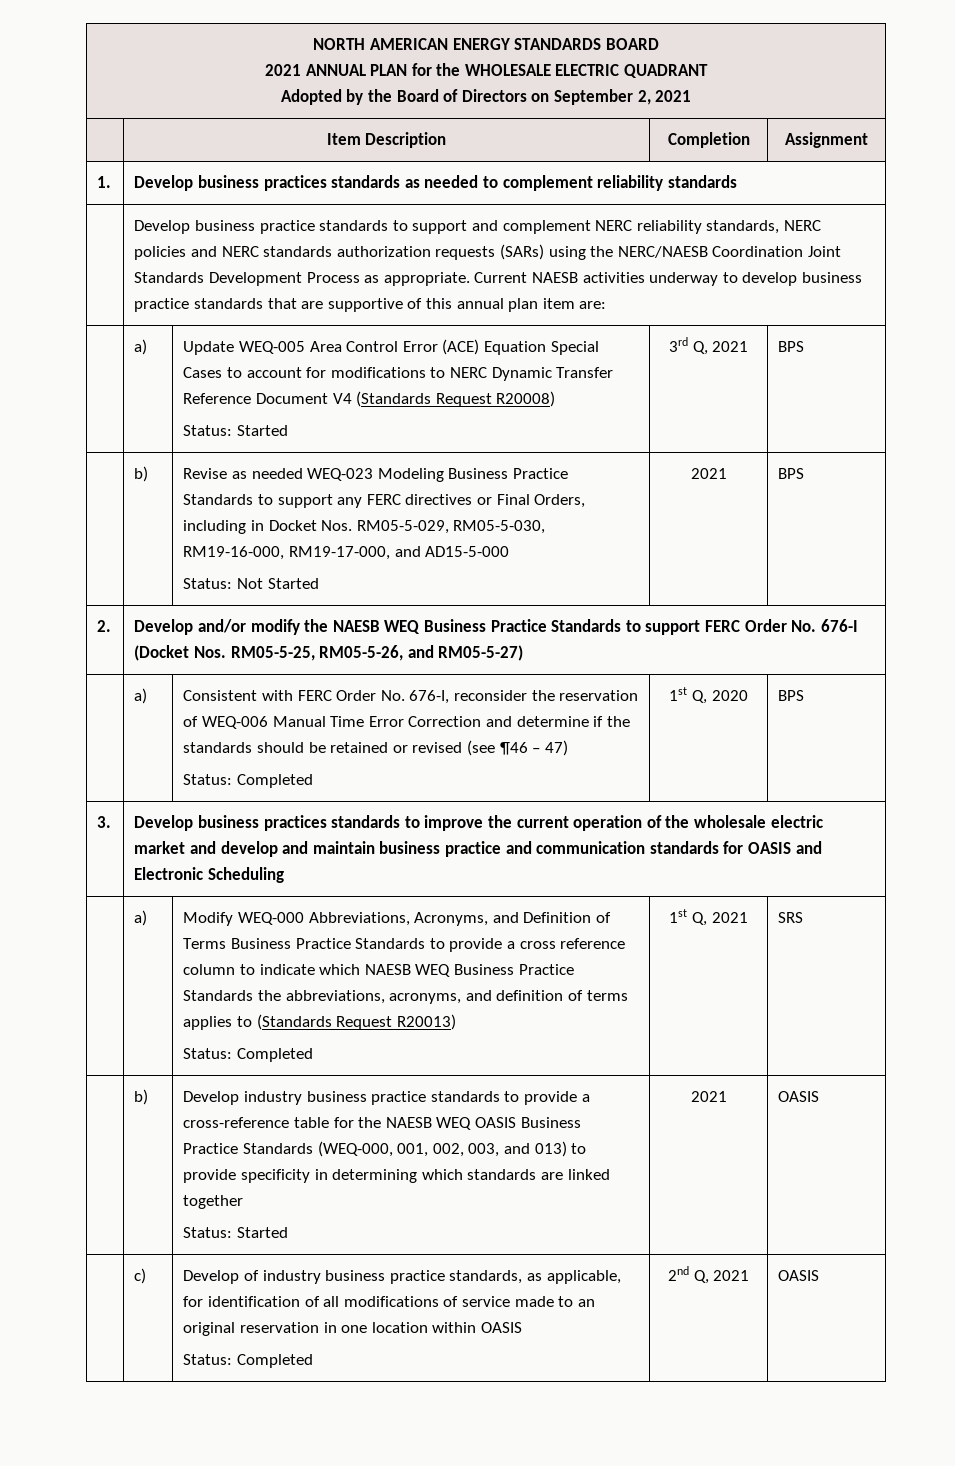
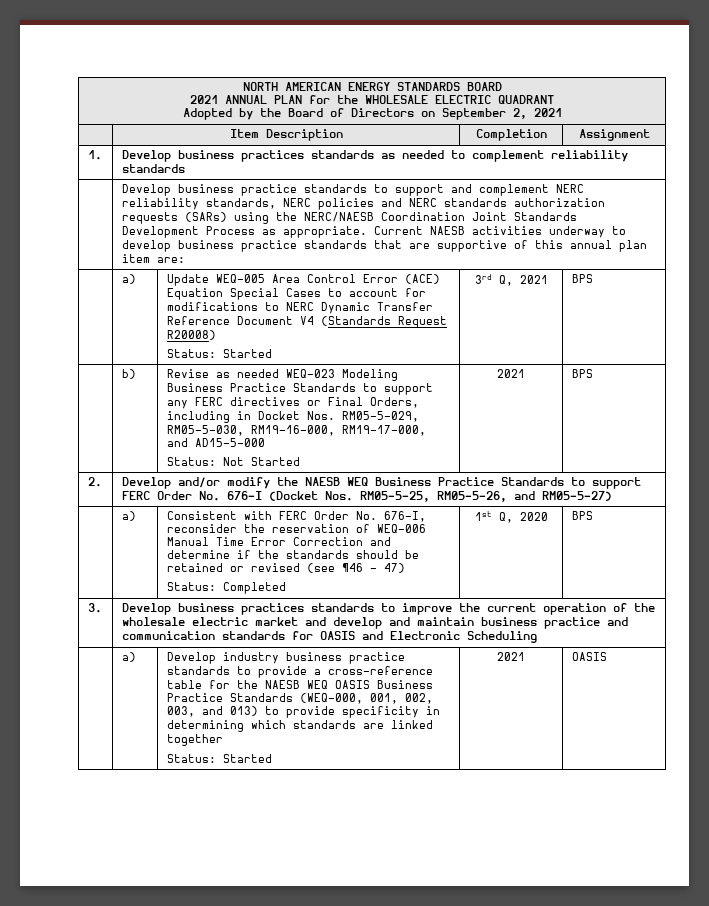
[183,912,611,926] [183,938,626,952] [183,964,574,977] [183,990,628,1004] [183,1014,456,1030] [183,1048,314,1062] [669,909,748,926] [778,912,804,923] [134,1089,149,1105] | Modify WEQ-000 Abbreviations, Acronyms, and Definition of Terms Business Practice Standards to provide a cross reference column to indicate which NAESB WEQ Business Practice Standards the abbreviations, acronyms, and definition of terms applies to (Standards Request R20013) // Status: Completed | 1st Q, 2021 | SRS // | b) -> (136, 657) none
[134,1268,147,1284] [183,1270,621,1284] [183,1296,595,1307] [183,1322,522,1336] [183,1354,314,1368] [667,1266,750,1284] [778,1270,820,1281] // | c) | Develop of industry business practice standards, as applicable, for identification of all modifications of service made to an original reservation in one location within OASIS // Status: Completed | 2nd Q, 2021 | OASIS -> (607, 656) none

